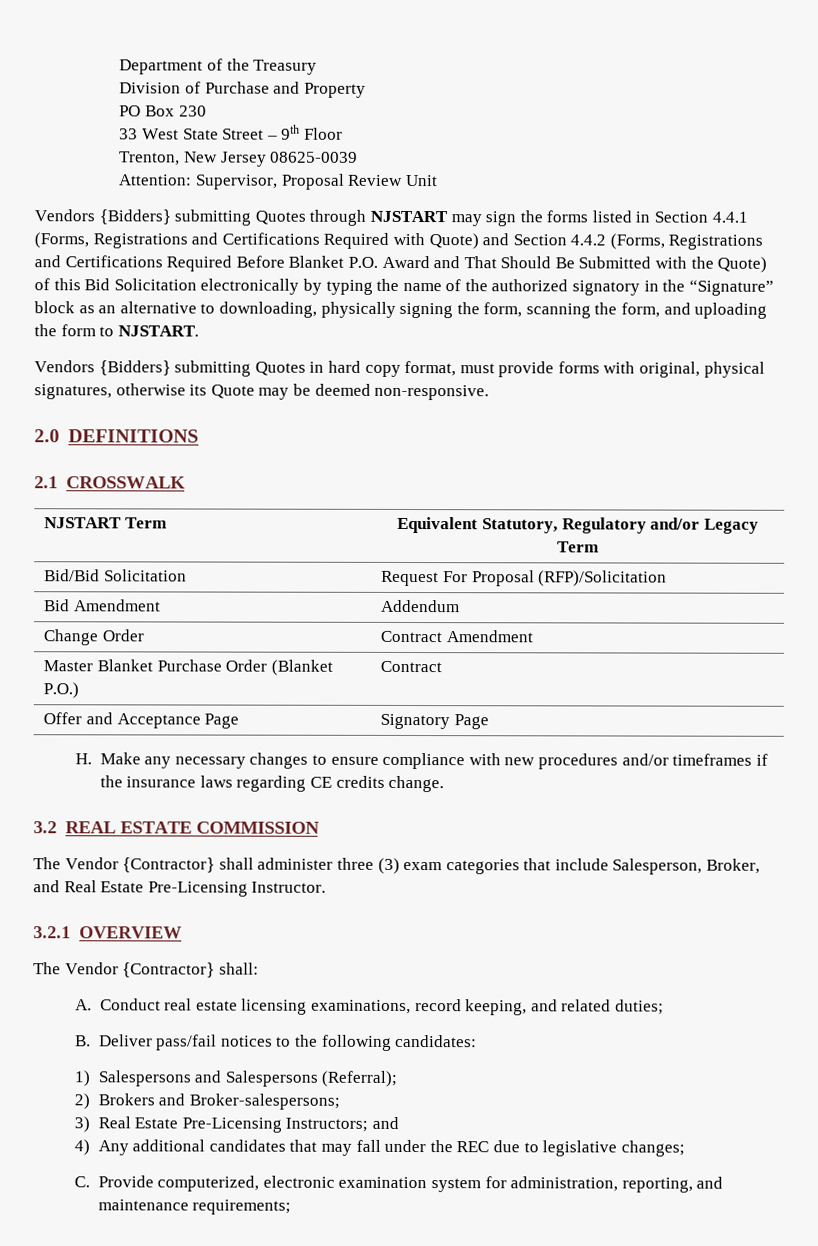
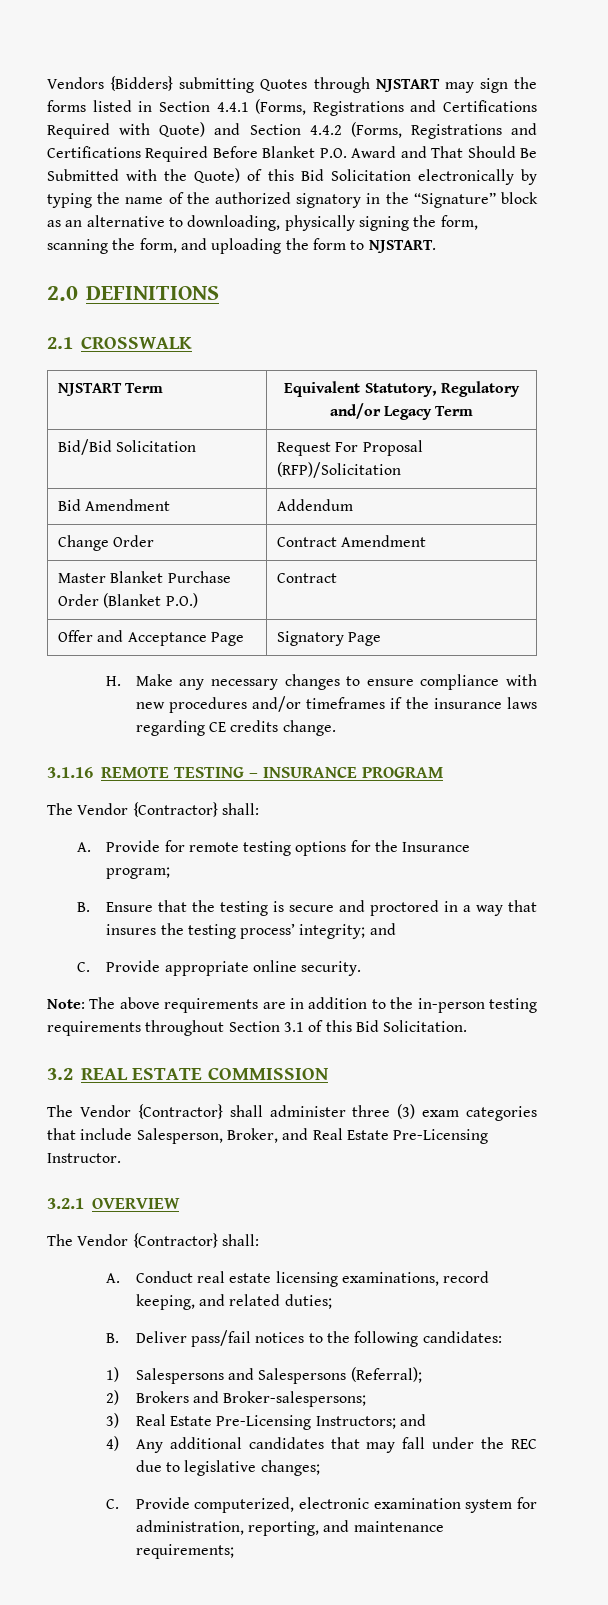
[119,58,318,75] [119,81,366,98] [119,105,207,117] [119,124,343,140] [119,151,359,167] [118,173,438,190] Department of the Treasury // Division of Purchase and Property // PO Box 230 // 33 West State Street – 9th Floor // Trenton, New Jersey 08625-0039 // Attention: Supervisor, Proposal Review Unit // -> (47, 83) none
[34,360,765,378] [34,383,490,401] // Vendors {Bidders} submitting Quotes in hard copy format, must provide forms with original, physical signatures, otherwise its Quote may be deemed non-responsive. -> (436, 246) none
(445, 784) none -> [47,767,443,778] [47,802,259,817] [76,840,471,856] [106,867,171,879] [76,900,538,916] [106,923,396,939] [76,960,362,976] [47,997,537,1013] [47,1020,468,1036] // 3.1.16 REMOTE TESTING – INSURANCE PROGRAM // The Vendor {Contractor} shall: // A. Provide for remote testing options for the Insurance program; // B. Ensure that the testing is secure and proctored in a way that insures the testing process’ integrity; and // C. Provide appropriate online security. // Note: The above requirements are in addition to the in-person testing requirements throughout Section 3.1 of this Bid Solicitation.

